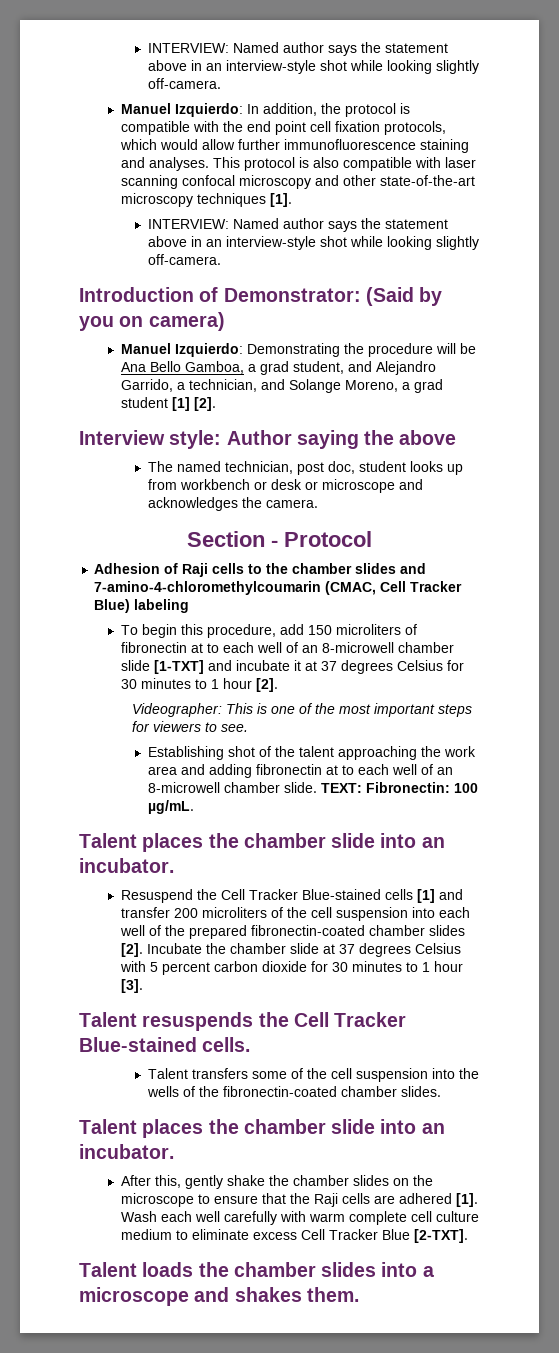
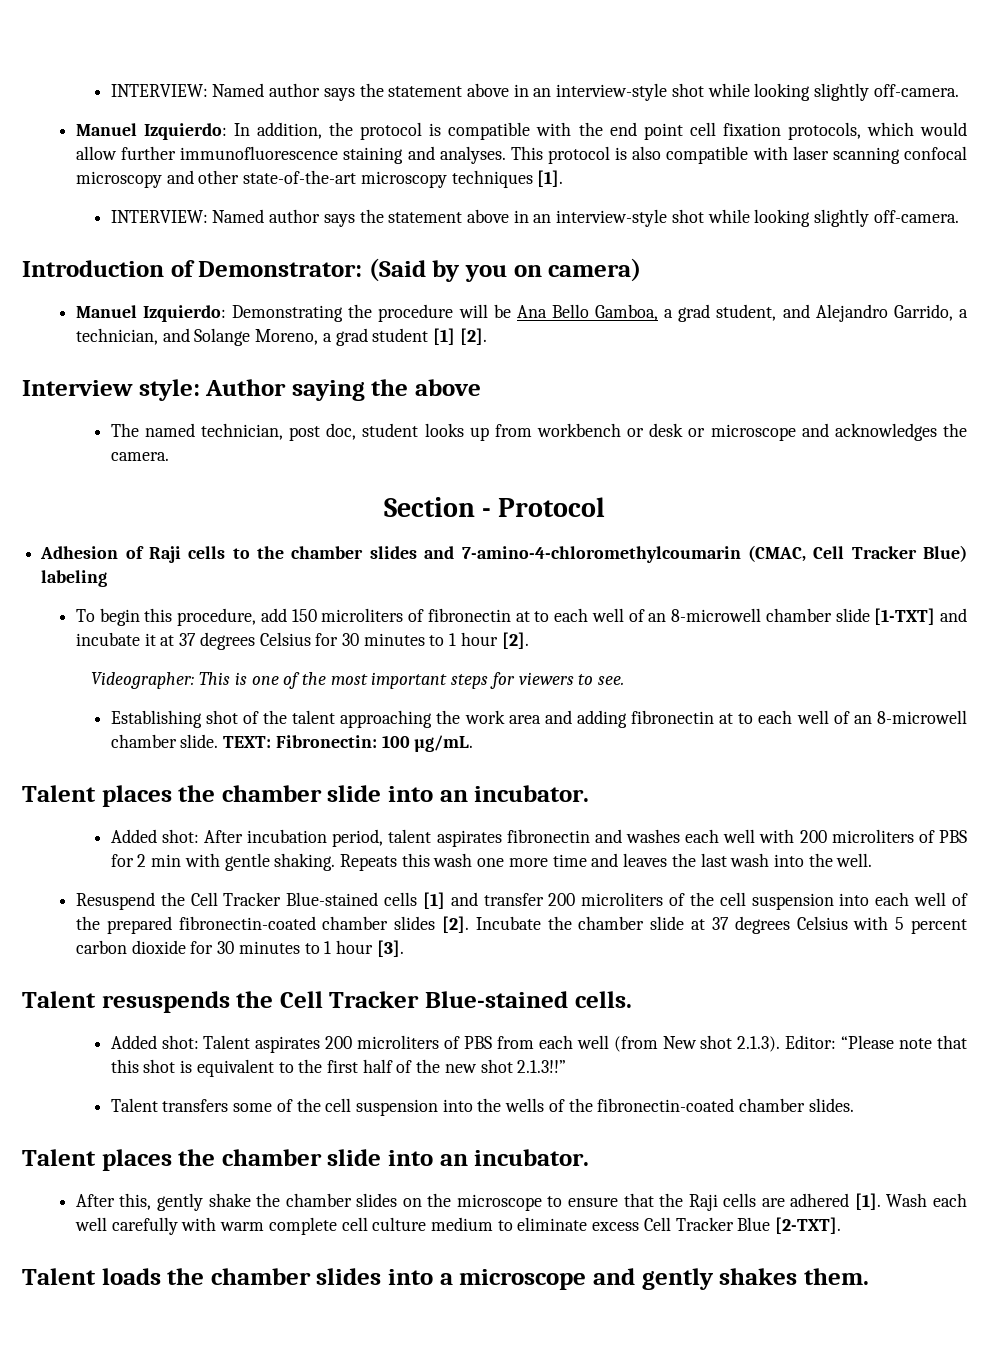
(174, 865) none -> [110,829,967,847] [110,853,873,871] // Added shot: After incubation period, talent aspirates fibronectin and washes each well with 200 microliters of PBS for 2 min with gentle shaking. Repeats this wash one more time and leaves the last wash into the well.
(251, 1044) none -> [110,1035,968,1053] [110,1059,567,1077] // Added shot: Talent aspirates 200 microliters of PBS from each well (from New shot 2.1.3). Editor: “Please note that this shot is equivalent to the first half of the new shot 2.1.3!!”
(230, 1294) none -> [641,1268,714,1290] gently

